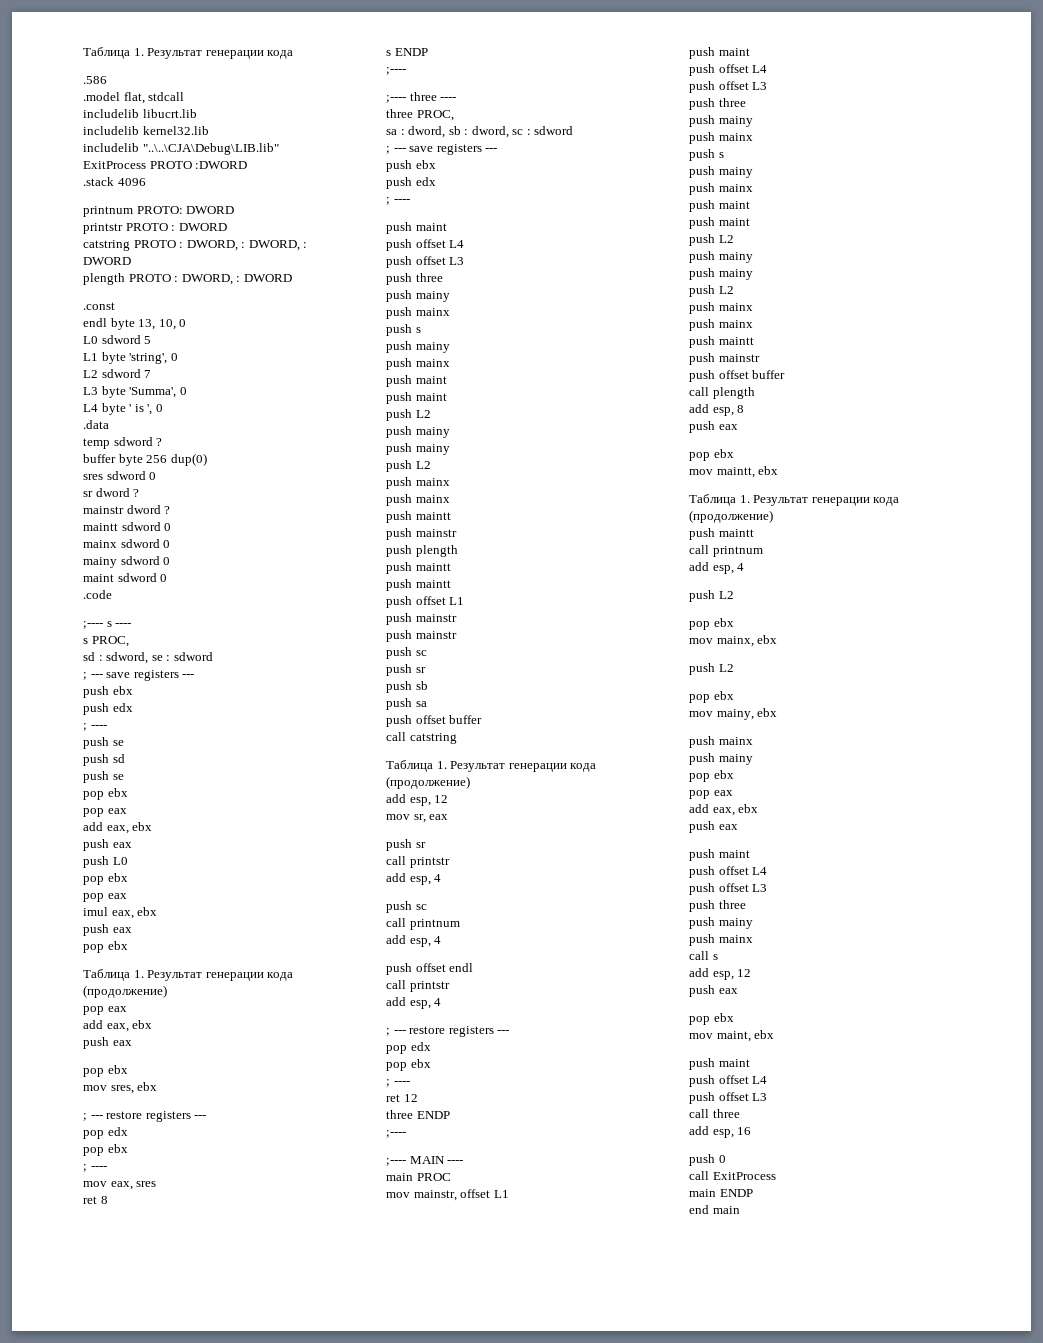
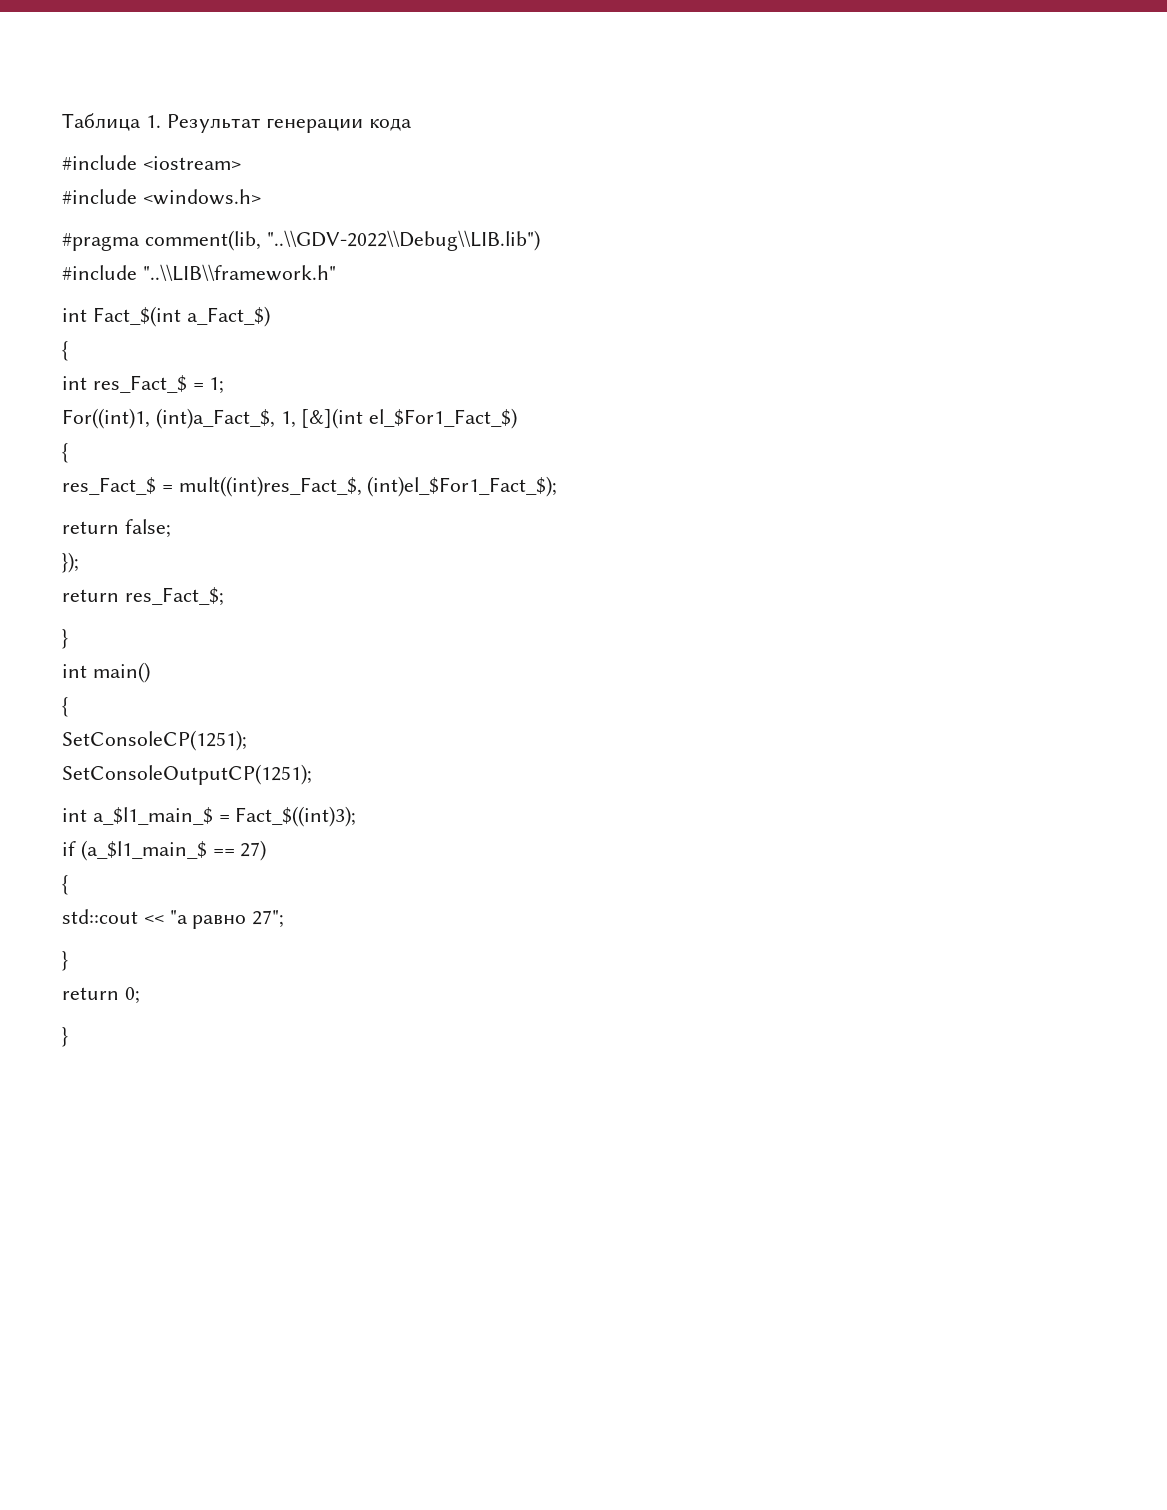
[83,76,107,84] [83,92,185,104] [83,109,197,118] [83,126,209,135] [83,143,279,155] [83,161,248,169] [83,177,146,186] [83,206,235,217] [83,223,227,234] [83,240,308,251] [83,257,131,265] [83,273,292,285] [83,302,115,310] [83,318,187,330] [83,335,152,344] [83,352,178,364] [83,369,152,378] [83,386,187,398] [83,403,163,415] [83,420,109,429] [83,437,163,449] [83,453,207,466] [83,471,157,480] [83,488,140,497] [83,505,171,514] [83,522,172,531] [83,539,171,548] [83,556,171,568] [83,573,168,582] [83,590,112,599] [83,621,132,629] [83,636,129,647] [83,652,213,664] [83,670,195,681] [83,686,133,698] [83,703,133,715] [83,723,107,731] [83,737,124,749] [83,754,125,766] [83,771,124,783] [83,788,128,800] [83,808,127,817] [83,822,153,834] [83,839,132,851] [83,856,128,868] [83,873,128,885] [83,893,127,902] [83,907,158,919] [83,924,132,936] [83,941,128,953] [83,969,294,981] [83,985,167,998] [83,1006,127,1015] [83,1020,153,1032] [83,1037,132,1049] [83,1065,128,1077] [83,1082,158,1094] [83,1111,207,1122] [83,1127,128,1139] [83,1144,128,1156] [83,1164,107,1172] [83,1181,157,1190] [83,1196,108,1204] [386,48,428,56] [386,67,406,75] [386,92,457,103] [386,109,454,121] [386,126,574,138] [386,144,498,155] [386,160,436,172] [386,177,436,189] [386,197,410,205] [386,222,447,234] [386,239,465,251] [386,256,465,268] [386,273,443,285] [386,290,450,302] [386,307,450,319] [386,324,421,336] [386,341,450,353] [386,358,450,370] [386,375,447,387] [386,392,447,404] [386,409,431,421] [386,426,450,438] [386,443,450,455] [386,460,431,472] [386,477,450,489] [386,494,450,506] [386,511,451,523] [386,528,457,540] [386,545,458,557] [386,562,451,574] [386,579,451,591] [386,596,465,608] [386,613,457,625] [386,630,457,642] [386,647,427,659] [386,664,426,676] [386,681,428,693] [386,698,427,710] [386,715,483,727] [386,732,457,744] [386,760,597,772] [386,776,470,789] [386,794,449,806] [386,814,449,823] [386,839,426,851] [386,856,450,868] [386,873,442,885] [386,901,427,913] [386,918,460,930] [386,935,442,947] [386,963,474,975] [386,980,450,992] [386,997,442,1009] [386,1026,510,1037] [386,1042,431,1054] [386,1059,431,1071] [386,1079,410,1087] [386,1094,418,1102] [386,1110,450,1119] [386,1130,406,1138] [386,1156,464,1166] [386,1173,451,1181] [386,1189,509,1201] [689,47,750,59] [689,64,768,76] [689,81,768,93] [689,98,746,110] [689,115,753,127] [689,132,753,144] [689,149,724,161] [689,166,753,178] [689,183,753,195] [689,200,750,212] [689,217,750,229] [689,234,734,246] [689,251,753,263] [689,268,753,280] [689,285,734,297] [689,302,753,314] [689,319,753,331] [689,336,754,348] [689,353,760,365] [689,370,786,382] [689,387,755,399] [689,404,745,416] [689,421,738,433] [689,449,734,461] [689,466,779,478] [689,494,900,506] [689,510,773,523] [689,528,754,540] [689,545,763,557] [689,562,745,574] [689,590,734,602] [689,618,734,630] [689,635,778,647] [689,663,734,675] [689,691,734,703] [689,708,778,720] [689,736,753,748] [689,753,753,765] [689,770,734,782] [689,790,733,799] [689,804,759,816] [689,821,738,833] [689,849,750,861] [689,866,768,878] [689,883,768,895] [689,900,746,912] [689,917,753,929] [689,934,753,946] [689,951,718,960] [689,968,752,980] [689,985,738,997] [689,1013,734,1025] [689,1030,775,1042] [689,1058,750,1070] [689,1075,768,1087] [689,1092,768,1104] [689,1109,740,1118] [689,1126,752,1138] [689,1154,726,1166] [689,1171,776,1180] [689,1189,753,1197] [689,1205,740,1214] .586 // .model flat, stdcall // includelib libucrt.lib // includelib kernel32.lib // includelib "..\..\CJA\Debug\LIB.lib" // ExitProcess PROTO :DWORD // .stack 4096 // printnum PROTO: DWORD // printstr PROTO : DWORD // catstring PROTO : DWORD, : DWORD, : DWORD // plength PROTO : DWORD, : DWORD // .const // endl byte 13, 10, 0 // L0 sdword 5 // L1 byte 'string', 0 // L2 sdword 7 // L3 byte 'Summa', 0 // L4 byte ' is ', 0 // .data // temp sdword ? // buffer byte 256 dup(0) // sres sdword 0 // sr dword ? // mainstr dword ? // maintt sdword 0 // mainx sdword 0 // mainy sdword 0 // maint sdword 0 // .code // ;---- s ---- // s PROC, // sd : sdword, se : sdword // ; --- save registers --- // push ebx // push edx // ; ---- // push se // push sd // push se // pop ebx // pop eax // add eax, ebx // push eax // push L0 // pop ebx // pop eax // imul eax, ebx // push eax // pop ebx // Таблица 1. Результат генерации кода (продолжение) // pop eax // add eax, ebx // push eax // pop ebx // mov sres, ebx // ; --- restore registers --- // pop edx // pop ebx // ; ---- // mov eax, sres // ret 8 // s ENDP // ;---- // ;---- three ---- // three PROC, // sa : dword, sb : dword, sc : sdword // ; --- save registers --- // push ebx // push edx // ; ---- // push maint // push offset L4 // push offset L3 // push three // push mainy // push mainx // push s // push mainy // push mainx // push maint // push maint // push L2 // push mainy // push mainy // push L2 // push mainx // push mainx // push maintt // push mainstr // push plength // push maintt // push maintt // push offset L1 // push mainstr // push mainstr // push sc // push sr // push sb // push sa // push offset buffer // call catstring // Таблица 1. Результат генерации кода (продолжение) // add esp, 12 // mov sr, eax // push sr // call printstr // add esp, 4 // push sc // call printnum // add esp, 4 // push offset endl // call printstr // add esp, 4 // ; --- restore registers --- // pop edx // pop ebx // ; ---- // ret 12 // three ENDP // ;---- // ;---- MAIN ---- // main PROC // mov mainstr, offset L1 // push maint // push offset L4 // push offset L3 // push three // push mainy // push mainx // push s // push mainy // push mainx // push maint // push maint // push L2 // push mainy // push mainy // push L2 // push mainx // push mainx // push maintt // push mainstr // push offset buffer // call plength // add esp, 8 // push eax // pop ebx // mov maintt, ebx // Таблица 1. Результат генерации кода (продолжение) // push maintt // call printnum // add esp, 4 // push L2 // pop ebx // mov mainx, ebx // push L2 // pop ebx // mov mainy, ebx // push mainx // push mainy // pop ebx // pop eax // add eax, ebx // push eax // push maint // push offset L4 // push offset L3 // push three // push mainy // push mainx // call s // add esp, 12 // push eax // pop ebx // mov maint, ebx // push maint // push offset L4 // push offset L3 // call three // add esp, 16 // push 0 // call ExitProcess // main ENDP // end main -> [62,155,241,170] [62,189,261,205] [62,230,540,251] [62,264,336,281] [62,306,270,327] [62,341,68,361] [62,375,225,394] [62,408,518,429] [62,443,68,463] [62,476,558,497] [62,519,171,538] [62,552,79,573] [62,587,224,606] [62,629,68,649] [62,662,150,683] [62,697,68,717] [62,730,247,751] [62,764,312,785] [62,806,357,827] [62,840,267,861] [62,875,68,895] [62,909,285,929] [62,951,68,971] [62,987,140,1004] [62,1027,68,1047] #include <iostream> // #include <windows.h> // #pragma comment(lib, "..\\GDV-2022\\Debug\\LIB.lib") // #include "..\\LIB\\framework.h" // int Fact_$(int a_Fact_$) // { // int res_Fact_$ = 1; // For((int)1, (int)a_Fact_$, 1, [&](int el_$For1_Fact_$) // { // res_Fact_$ = mult((int)res_Fact_$, (int)el_$For1_Fact_$); // return false; // }); // return res_Fact_$; // } // int main() // { // SetConsoleCP(1251); // SetConsoleOutputCP(1251); // int a_$l1_main_$ = Fact_$((int)3); // if (a_$l1_main_$ == 27) // { // std::cout << "a равно 27"; // } // return 0; // }

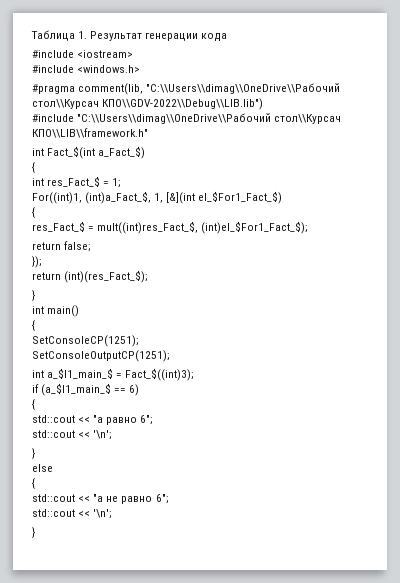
[266,230,540,251] [62,264,336,281] "..\\GDV-2022\\Debug\\LIB.lib") // #include "..\\LIB\\framework.h" -> [146,83,341,94] [32,98,264,110] [32,113,342,124] [32,128,148,138] "C:\\Users\\dimag\\OneDrive\\Рабочий стол\\Курсач КПО\\GDV-2022\\Debug\\LIB.lib") // #include "C:\\Users\\dimag\\OneDrive\\Рабочий стол\\Курсач КПО\\LIB\\framework.h"
[124,587,224,606] res_Fact_$; -> [64,270,149,283] (int)(res_Fact_$);
[240,840,267,861] 27) -> [129,384,140,396] 6)
[252,910,285,928] [62,951,68,971] [62,987,140,1004] 27"; // } // return 0; -> [140,415,154,425] [32,430,113,440] [32,448,35,459] [32,464,53,472] [32,478,35,489] [32,494,169,504] [32,509,113,519] 6"; // std::cout << '\n'; // } // else // { // std::cout << "a не равно 6"; // std::cout << '\n';

